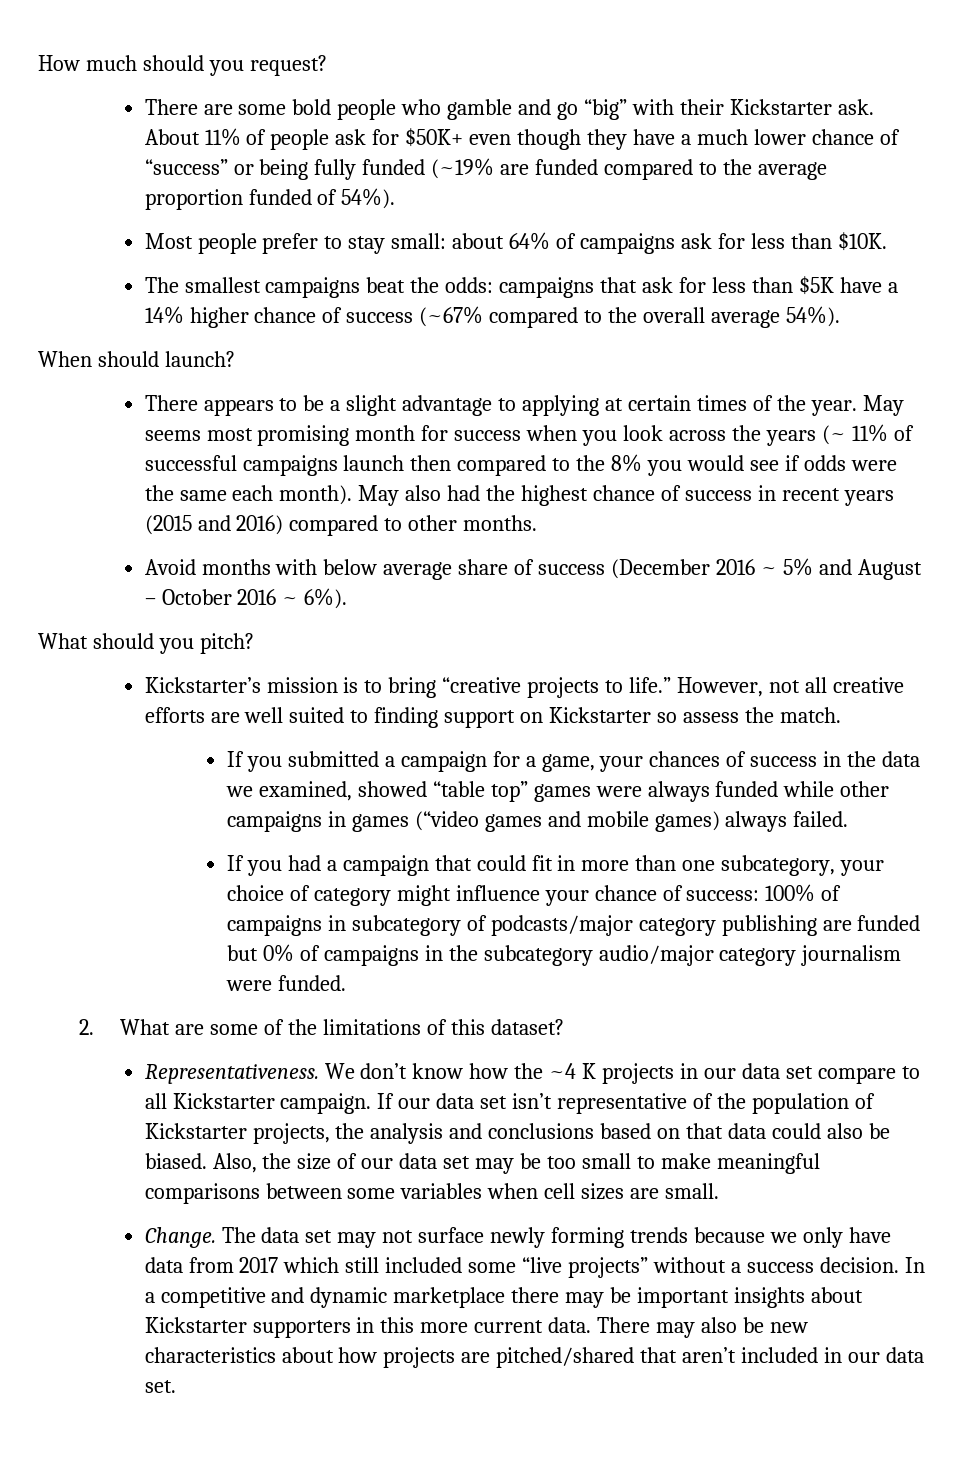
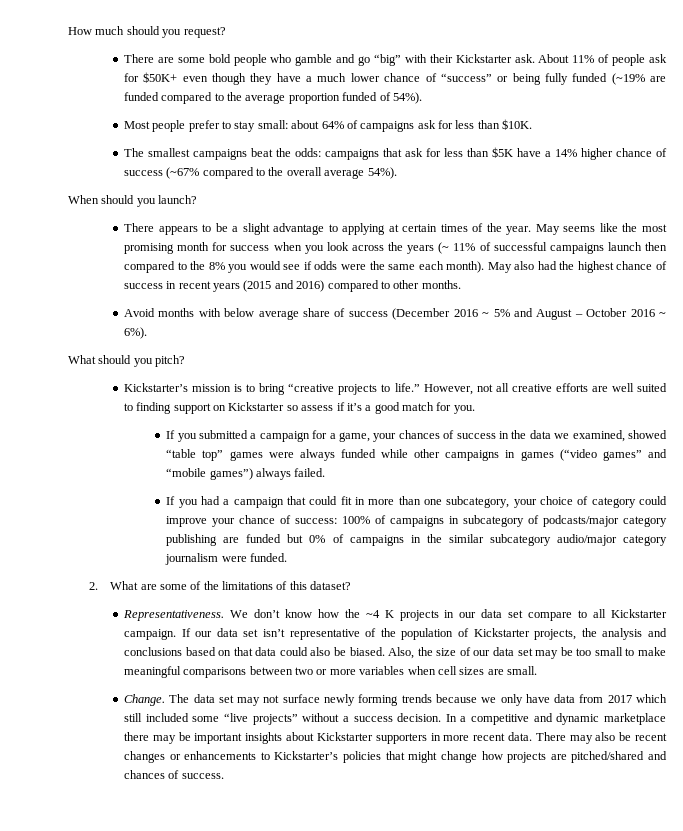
(159, 359) none -> [136,198,156,207] you
(201, 435) none -> [599,223,638,232] like the
[744,707,841,723] the match. -> [336,402,475,414] if it’s a good match for you.
[484,811,720,832] games and mobile games) -> [602,449,667,461] [166,468,253,480] games” and “mobile games”)
[396,885,540,906] might influence -> [639,496,667,505] [166,516,208,527] could improve
(478, 953) none -> [448,534,484,543] similar
[347,1188,396,1199] some -> [295,667,356,675] two or more
[380,1317,544,1333] this more current -> [443,733,506,741] more recent
[769,1322,808,1333] [144,1347,924,1368] [144,1380,176,1393] new characteristics about how projects are pitched/shared that aren’t included in our data set. -> [634,733,667,741] [123,751,668,763] [123,770,224,779] recent changes or enhancements to Kickstarter’s policies that might change how projects are pitched/shared and chances of success.

